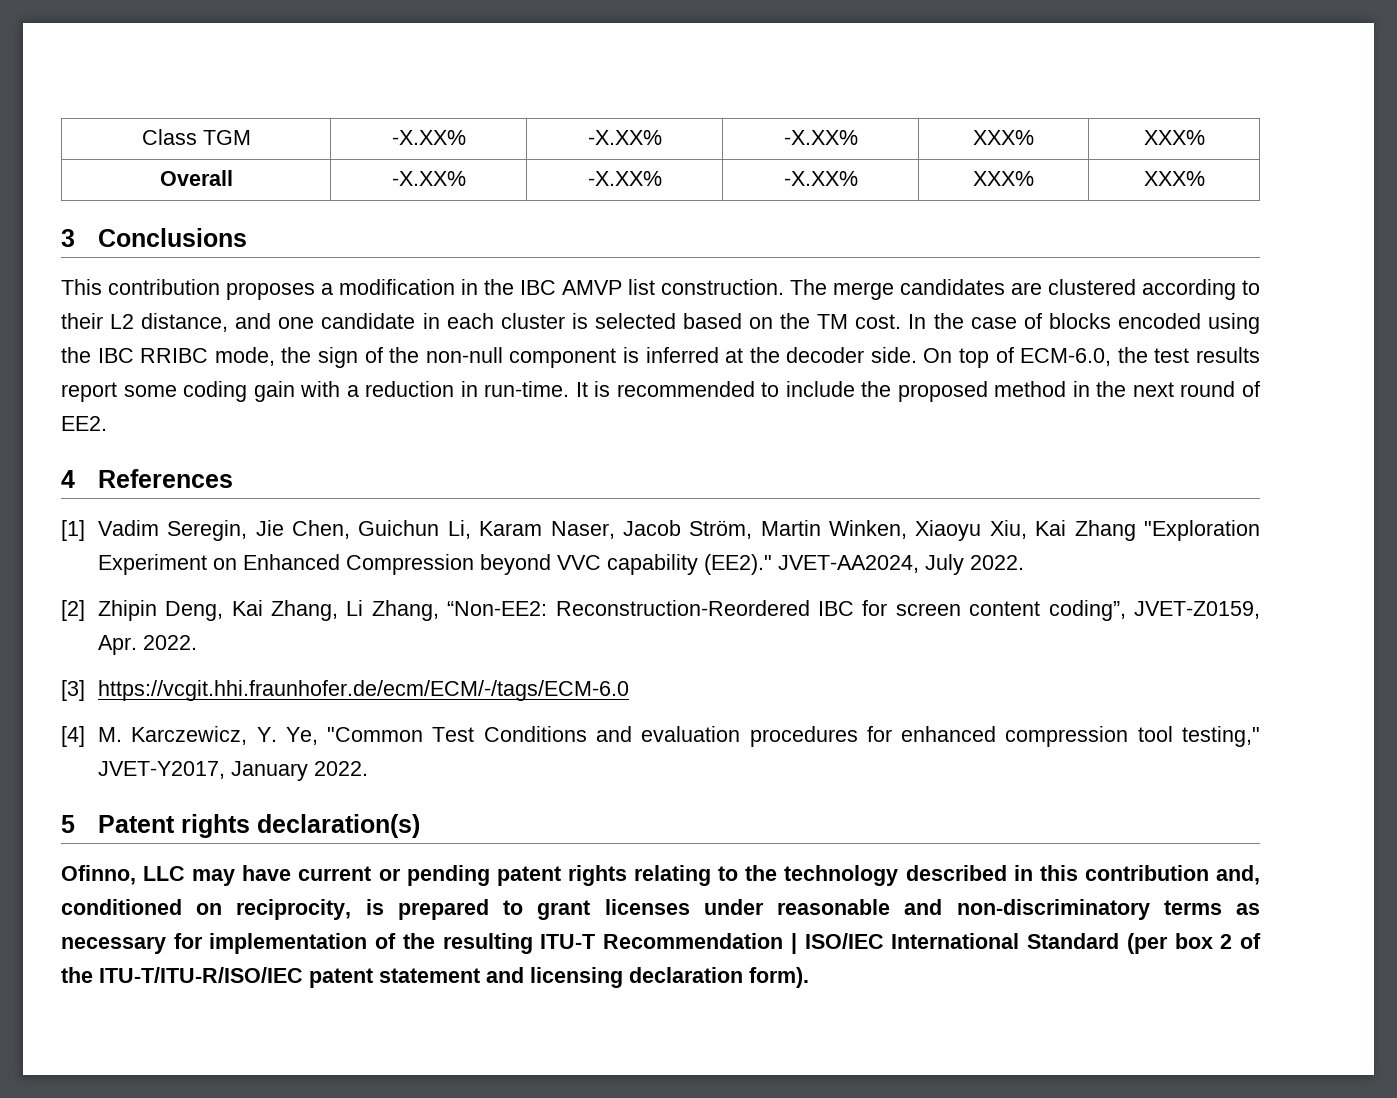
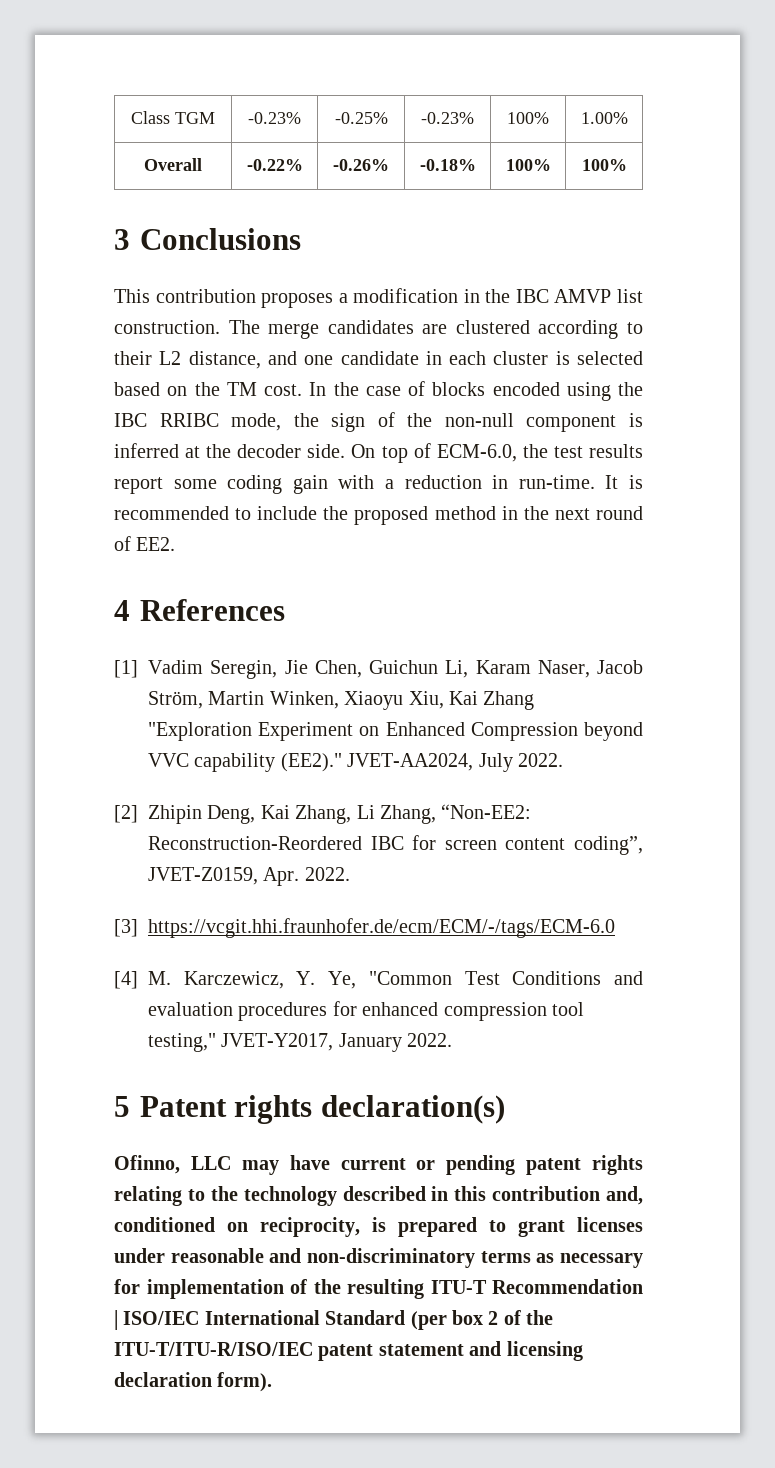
[391,130,466,145] [587,130,662,145] [783,130,858,145] [973,130,1034,145] [1143,130,1205,145] [159,170,233,186] [391,171,466,186] [587,171,662,186] [783,171,858,186] [973,171,1034,186] [1143,171,1205,186] -X.XX% | -X.XX% | -X.XX% | XXX% | XXX% // Overall | -X.XX% | -X.XX% | -X.XX% | XXX% | XXX% -> [248,112,301,124] [334,112,388,124] [421,112,474,124] [507,112,549,124] [580,112,628,124] [144,158,202,171] [246,159,303,171] [333,159,389,171] [419,159,476,171] [505,159,551,171] [581,159,627,171] -0.23% | -0.25% | -0.23% | 100% | 1.00% // Overall | -0.22% | -0.26% | -0.18% | 100% | 100%

